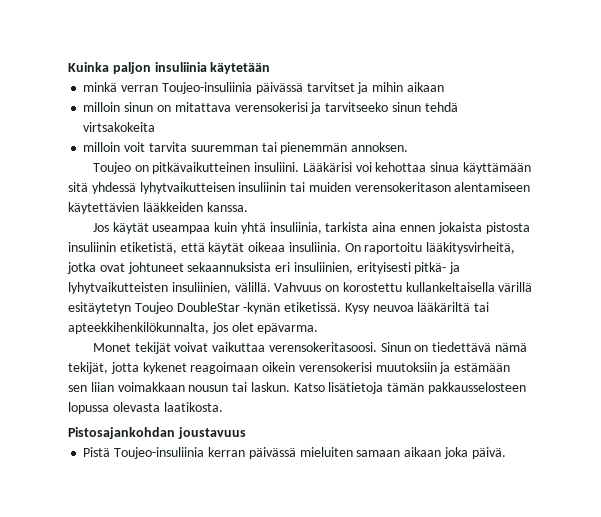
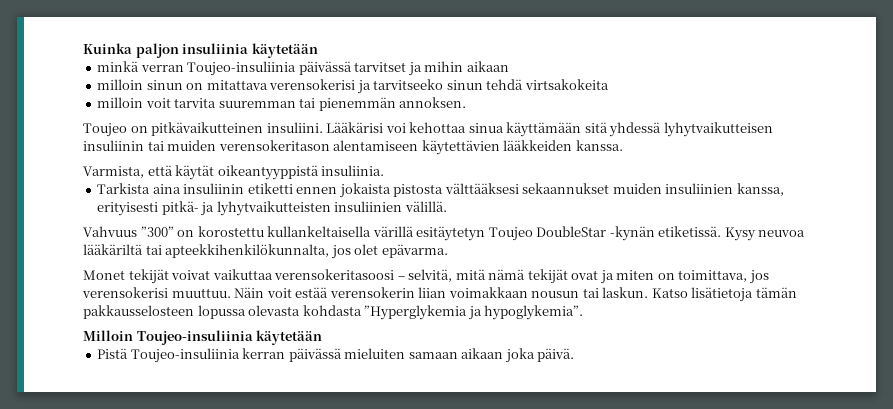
[92,222,530,234] [68,242,516,254] [67,262,353,274] Jos käytät useampaa kuin yhtä insuliinia, tarkista aina ennen jokaista pistosta insuliinin etiketistä, että käytät oikeaa insuliinia. On raportoitu lääkitysvirheitä, jotka ovat johtuneet sekaannuksista eri insuliinien, -> [83,165,385,180] [97,183,784,198] Varmista, että käytät oikeantyyppistä insuliinia. // Tarkista aina insuliinin etiketti ennen jokaista pistosta välttääksesi sekaannukset muiden insuliinien kanssa,
[171,282,231,294] insuliinien, -> [334,201,403,212] insuliinien
[274,282,322,292] Vahvuus -> [83,226,174,237] // Vahvuus ”300”
[268,342,527,352] [68,362,511,374] [68,385,87,392] verensokeritasoosi. Sinun on tiedettävä nämä tekijät, jotta kykenet reagoimaan oikein verensokerisi muutoksiin ja estämään sen -> [274,269,769,284] [82,287,415,298] verensokeritasoosi – selvitä, mitä nämä tekijät ovat ja miten on toimittava, jos verensokerisi muuttuu. Näin voit estää verensokerin
[163,402,223,412] [68,427,246,439] laatikosta. // Pistosajankohdan joustavuus -> [302,305,584,320] [83,330,323,345] kohdasta ”Hyperglykemia ja hypoglykemia”. // Milloin Toujeo-insuliinia käytetään

